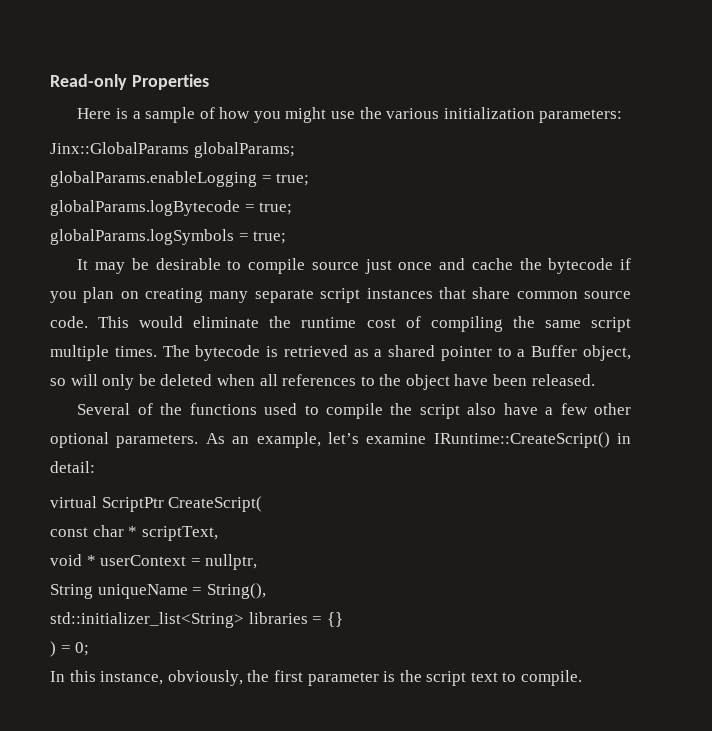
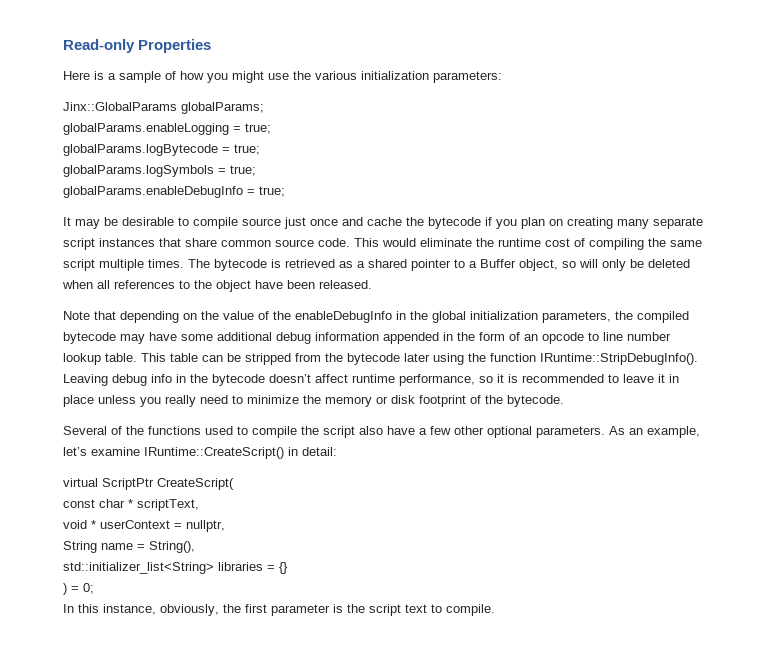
(287, 237) none -> [63,186,285,198] // globalParams.enableDebugInfo = true;
(595, 380) none -> [63,311,689,323] [63,332,671,344] [63,353,698,365] [63,374,679,386] [63,395,564,407] // Note that depending on the value of the enableDebugInfo in the global initialization parameters, the compiled bytecode may have some additional debug information appended in the form of an opcode to line number lookup table. This table can be stripped from the bytecode later using the function IRuntime::StripDebugInfo(). Leaving debug info in the bytecode doesn’t affect runtime performance, so it is recommended to leave it in place unless you really need to minimize the memory or disk footprint of the bytecode.
[97,584,188,599] uniqueName -> [101,543,133,550] name

